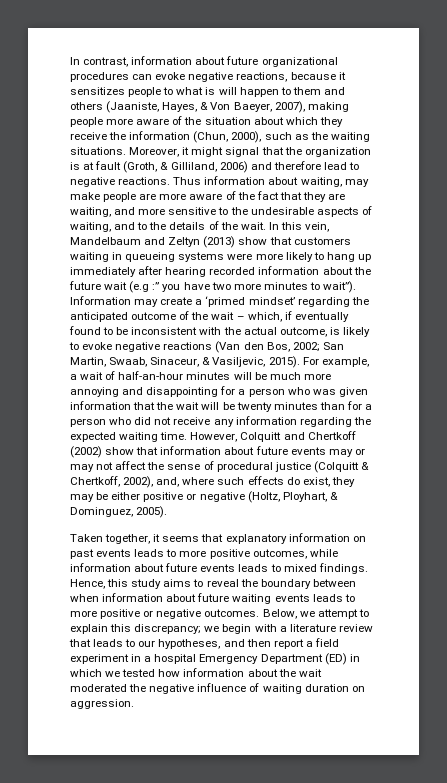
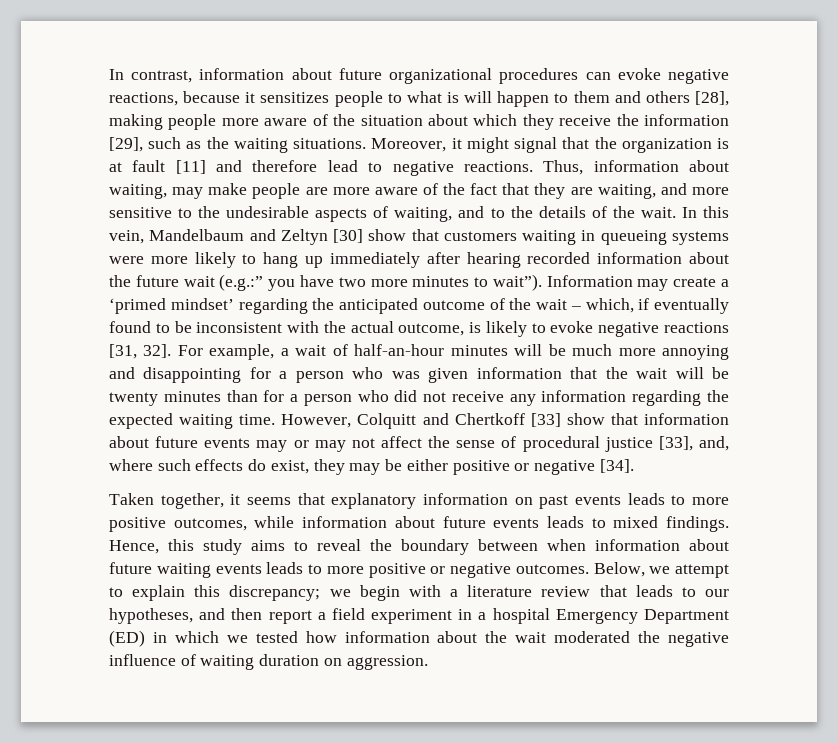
[106,101,305,113] (Jaaniste, Hayes, & Von Baeyer, 2007), -> [695,91,730,106] [28],
[193,131,262,143] (Chun, 2000), -> [109,137,143,152] [29],
[123,161,248,173] (Groth, & Gilliland, 2006) -> [175,160,206,174] [11]
[173,177,202,185] Thus -> [543,160,584,175] Thus,
[203,236,236,248] (2013) -> [333,229,364,243] [30]
[129,281,160,293] (e.g :” -> [219,274,264,291] (e.g.:”
[215,341,344,353] [70,356,300,368] (Van den Bos, 2002; San Martin, Swaab, Sinaceur, & Vasiljevic, 2015). -> [109,344,172,359] [31, 32].
[70,446,102,458] (2002) -> [530,413,561,427] [33]
[313,461,369,473] [70,476,154,488] (Colquitt & Chertkoff, 2002), -> [658,436,693,451] [33],
[247,491,338,503] [70,506,168,518] (Holtz, Ployhart, & Dominguez, 2005). -> [599,459,634,473] [34].

